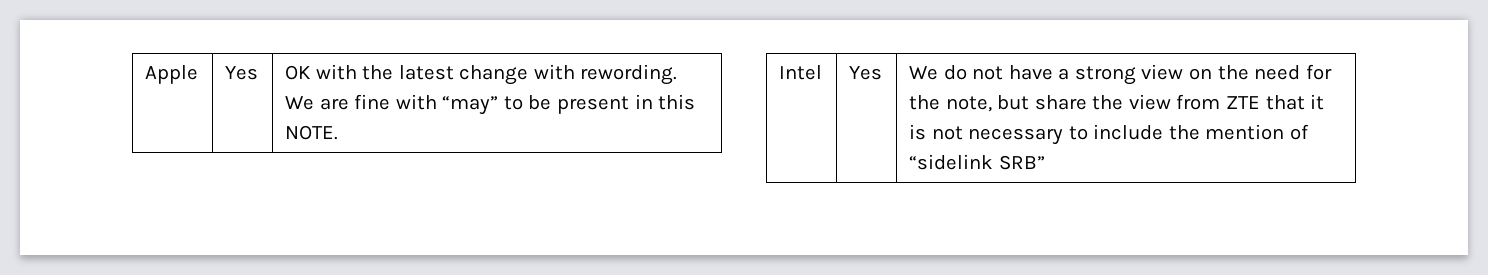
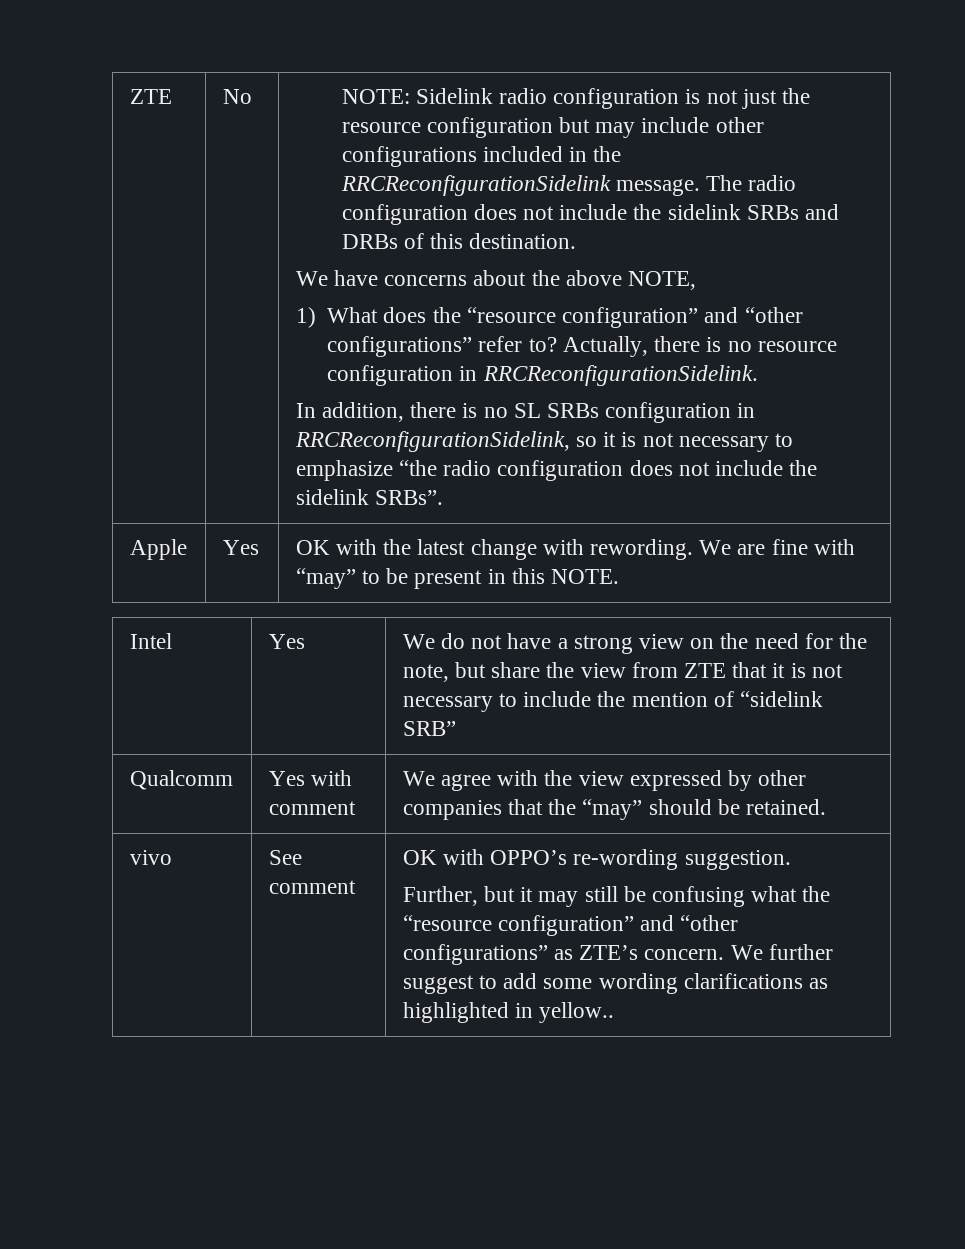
(145, 74) none -> [129,89,172,104] [222,89,252,104] [341,88,811,109] [341,117,764,138] [341,146,622,167] [340,175,797,196] [341,204,840,225] [341,233,577,249] [295,270,697,290] [295,307,803,328] [327,336,837,357] [327,365,758,386] [295,402,756,423] [294,431,794,452] [295,460,818,481] [295,489,443,505] ZTE | No | NOTE: Sidelink radio configuration is not just the resource configuration but may include other configurations included in the RRCReconfigurationSidelink message. The radio configuration does not include the sidelink SRBs and DRBs of this destination. // We have concerns about the above NOTE, // 1) What does the “resource configuration” and “other configurations” refer to? Actually, there is no resource configuration in RRCReconfigurationSidelink. // In addition, there is no SL SRBs configuration in RRCReconfigurationSidelink, so it is not necessary to emphasize “the radio configuration does not include the sidelink SRBs”. //
(1045, 162) none -> [129,770,233,790] [268,770,352,786] [268,801,356,815] [402,770,807,791] [402,799,827,820] [129,850,172,865] [268,850,302,865] [268,880,356,894] [402,849,791,870] [402,886,831,907] [402,915,739,936] [402,944,833,965] [402,973,829,994] [402,1002,615,1023] // Qualcomm | Yes with comment | We agree with the view expressed by other companies that the “may” should be retained. // vivo | See comment | OK with OPPO’s re-wording suggestion. // Further, but it may still be confusing what the “resource configuration” and “other configurations” as ZTE’s concern. We further suggest to add some wording clarifications as highlighted in yellow..

